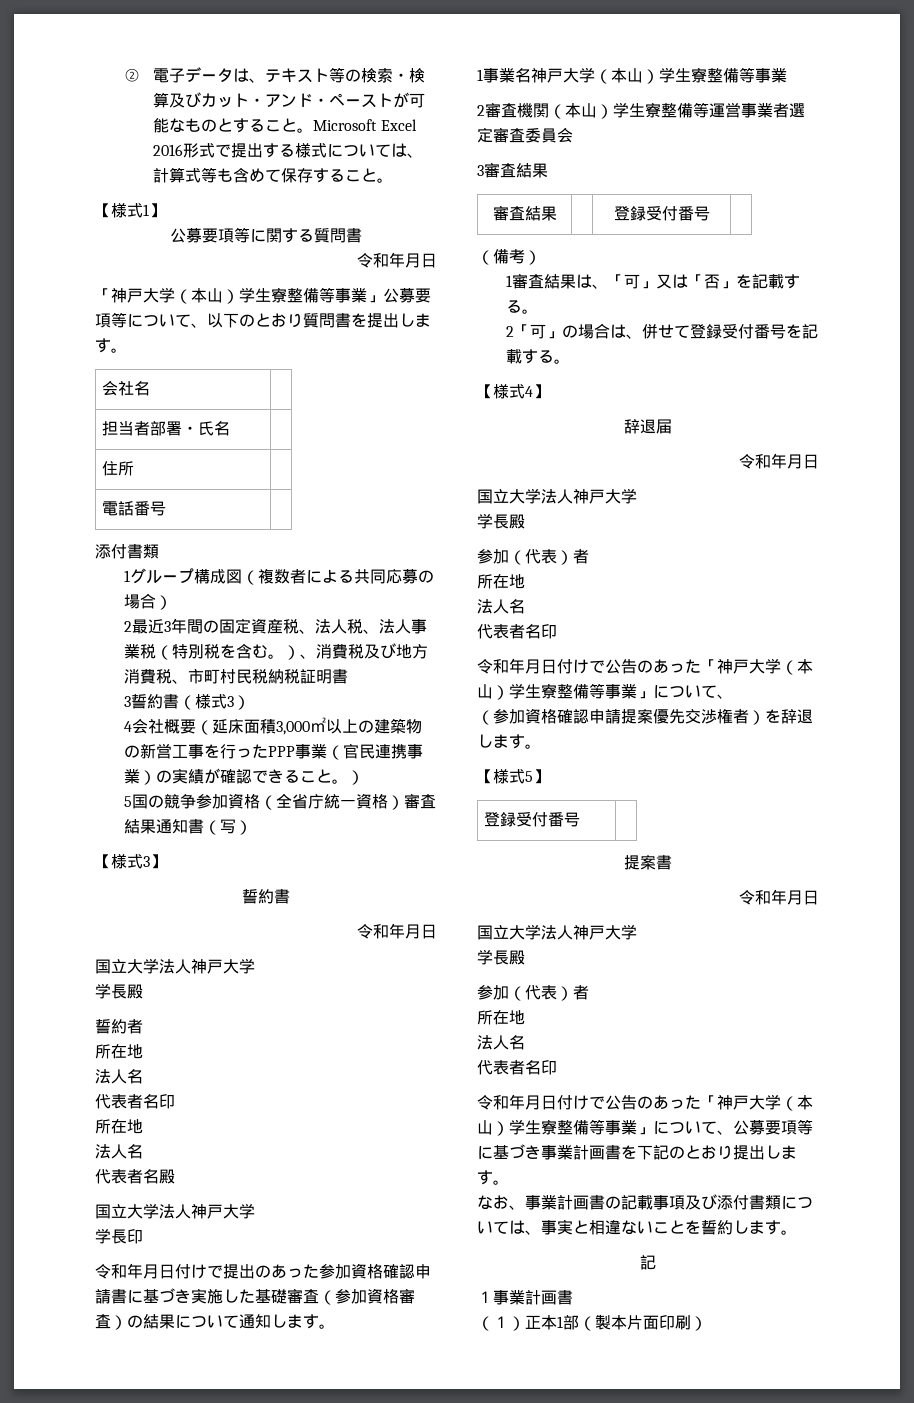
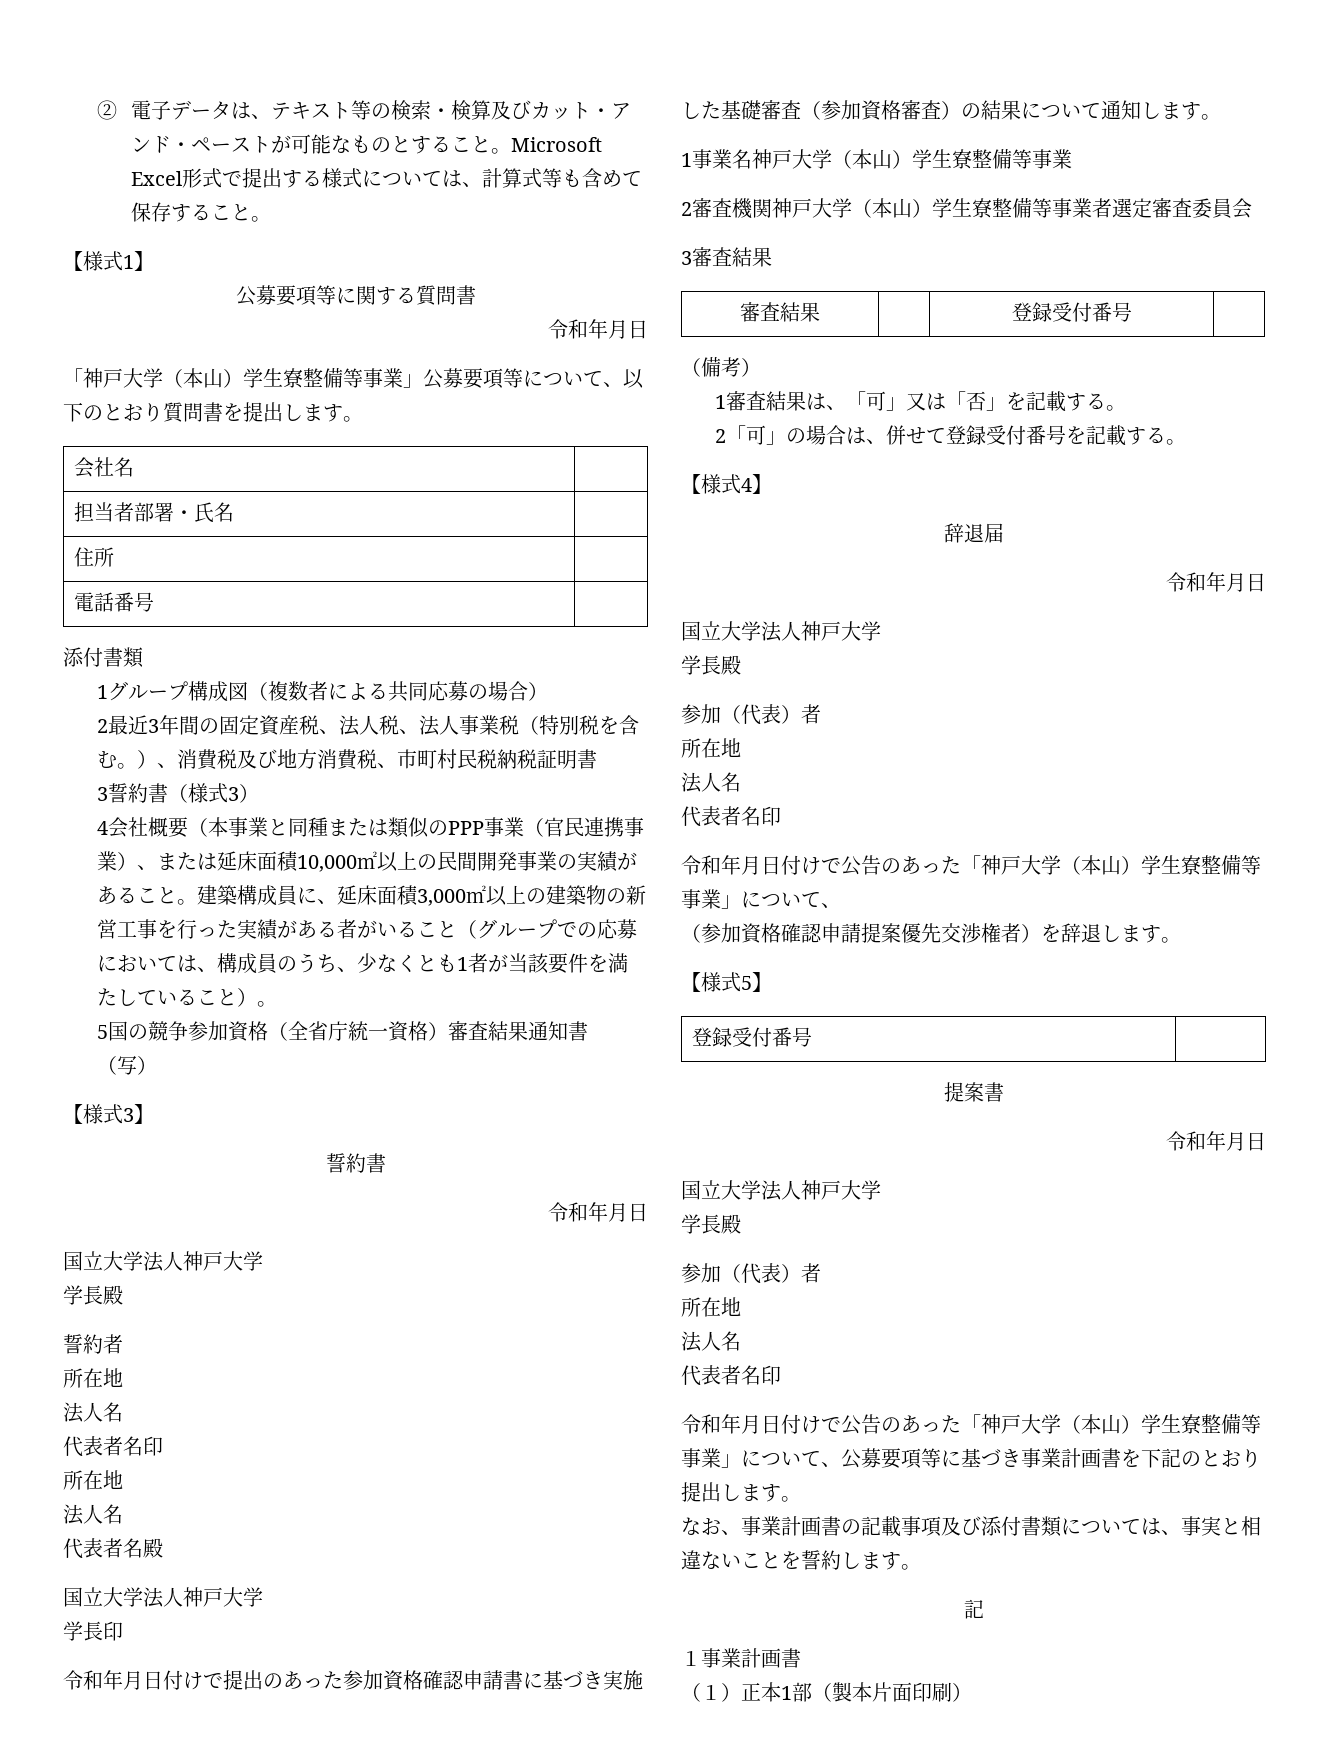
[153,144,184,156] 2016 -> (183, 178) none
(213, 727) none -> [208,817,645,838] [97,851,638,872] [97,885,338,906] 本事業と同種または類似のPPP事業（官民連携事業）、または延床面積10,000㎡以上の民間開発事業の実績があること。建築構成員に、
[268,743,424,760] [124,768,365,785] PPP事業（官民連携事業）の実績が確認できること。） -> [237,919,638,940] [97,953,629,974] [97,988,278,1007] 実績がある者がいること（グループでの応募においては、構成員のうち、少なくとも1者が当該要件を満たしていること）。
[549,102,741,119] （本山）学生寮整備等運営 -> [772,198,1052,218] 神戸大学（本山）学生寮整備等

